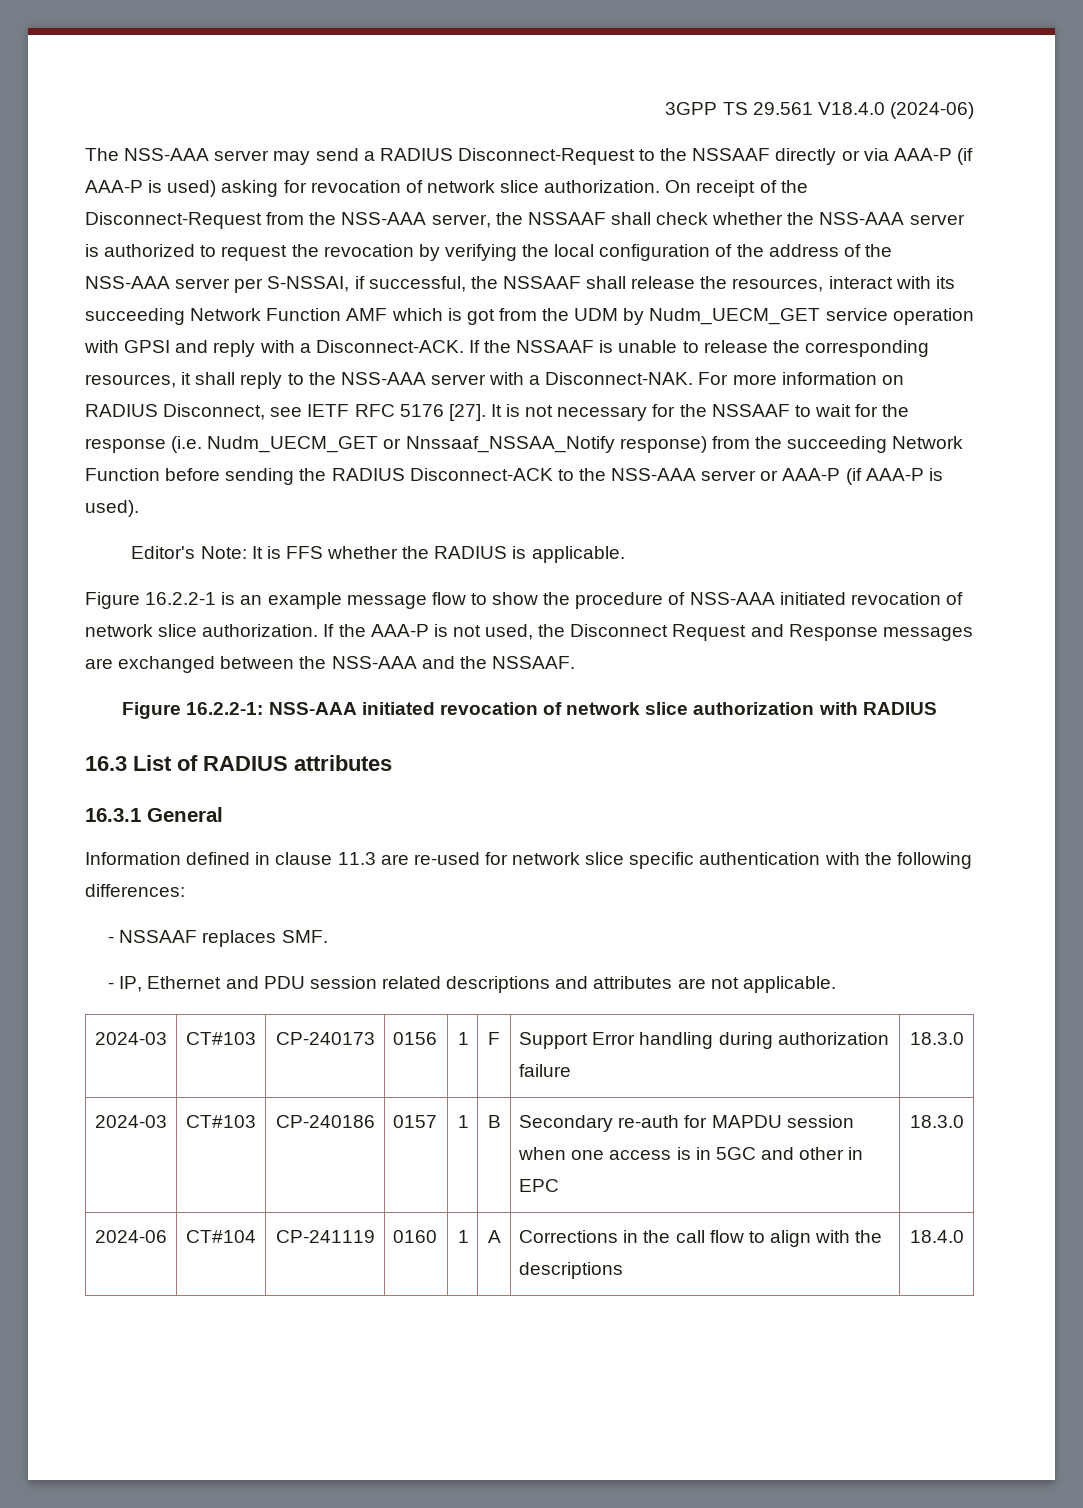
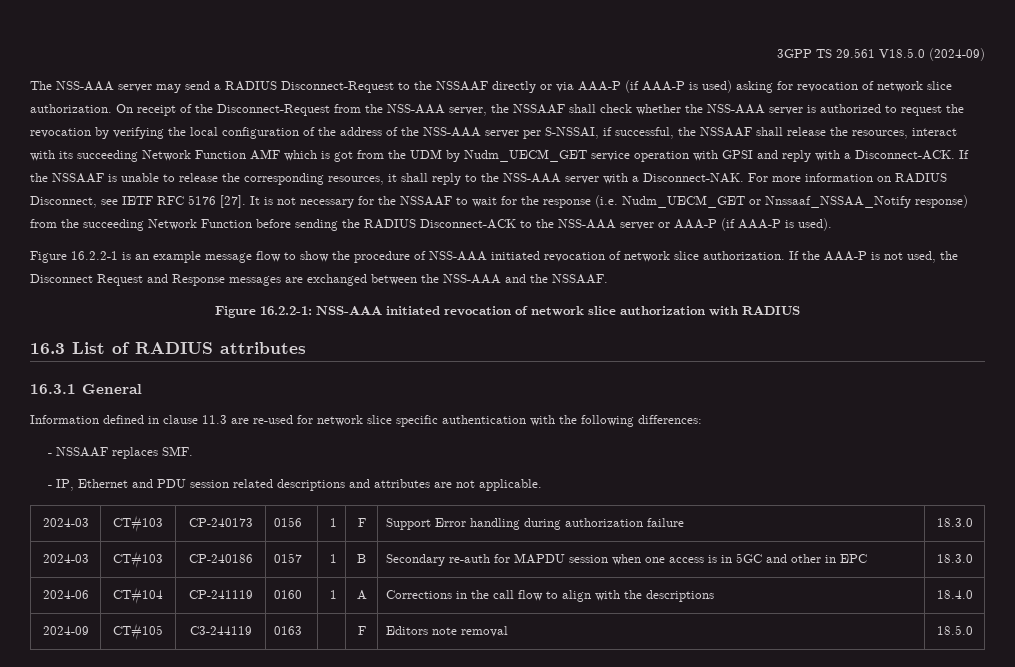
[817,102,974,119] V18.4.0 (2024-06) -> [879,48,985,61] V18.5.0 (2024-09)
[131,546,625,563] // Editor's Note: It is FFS whether the RADIUS is applicable. -> (832, 224) none
(964, 1236) none -> [42,626,89,635] [113,623,163,640] [189,626,252,635] [274,626,303,635] [357,626,366,635] [386,626,509,637] [936,625,973,635] // 2024-09 | CT#105 | C3-244119 | 0163 | | F | Editors note removal | 18.5.0

